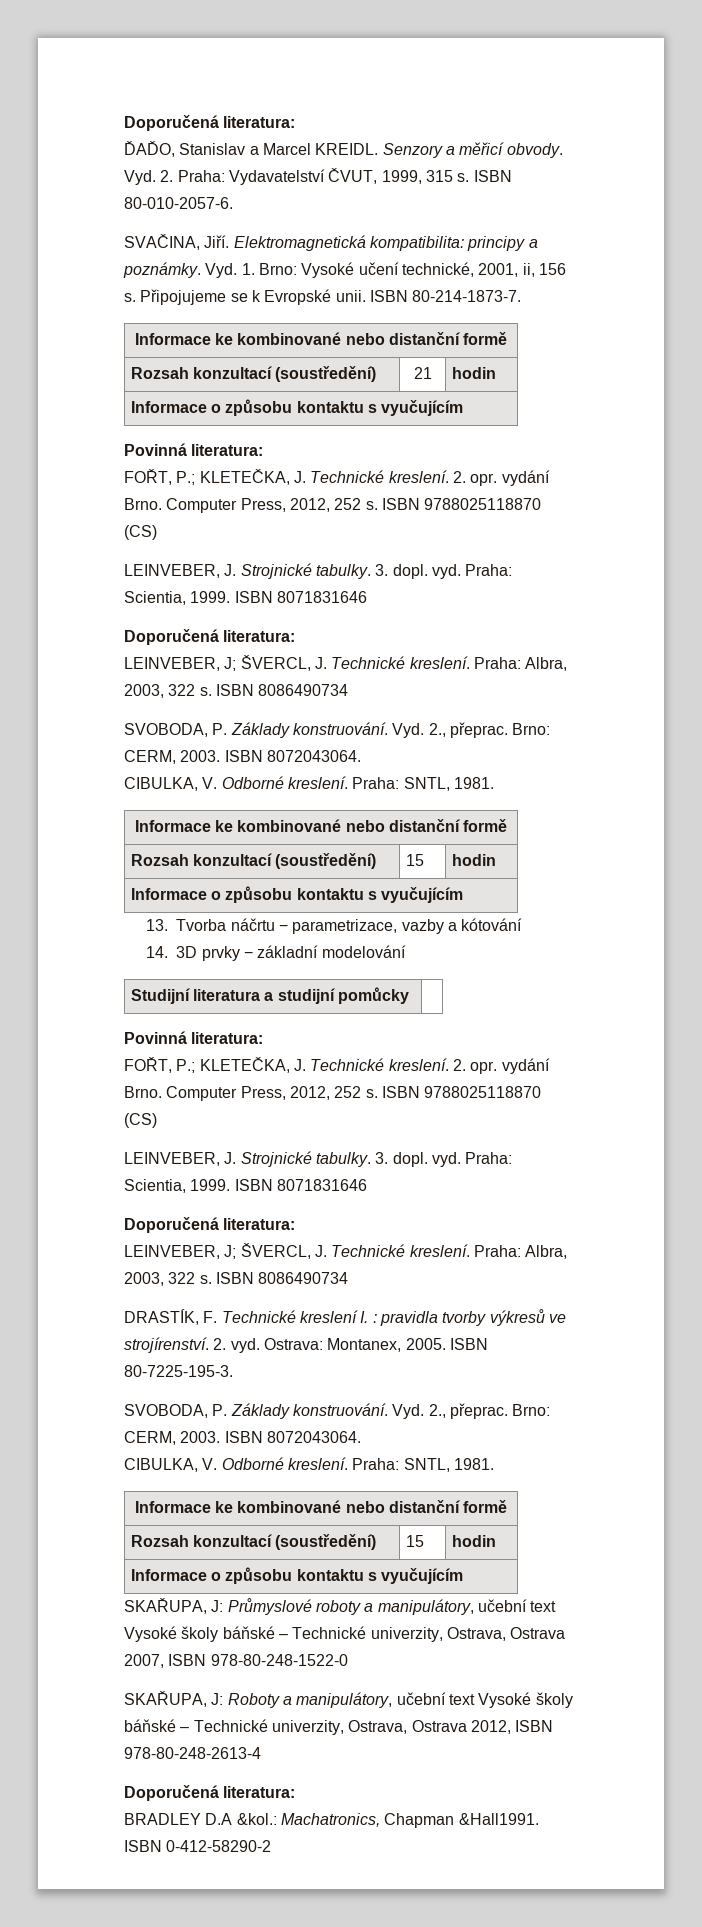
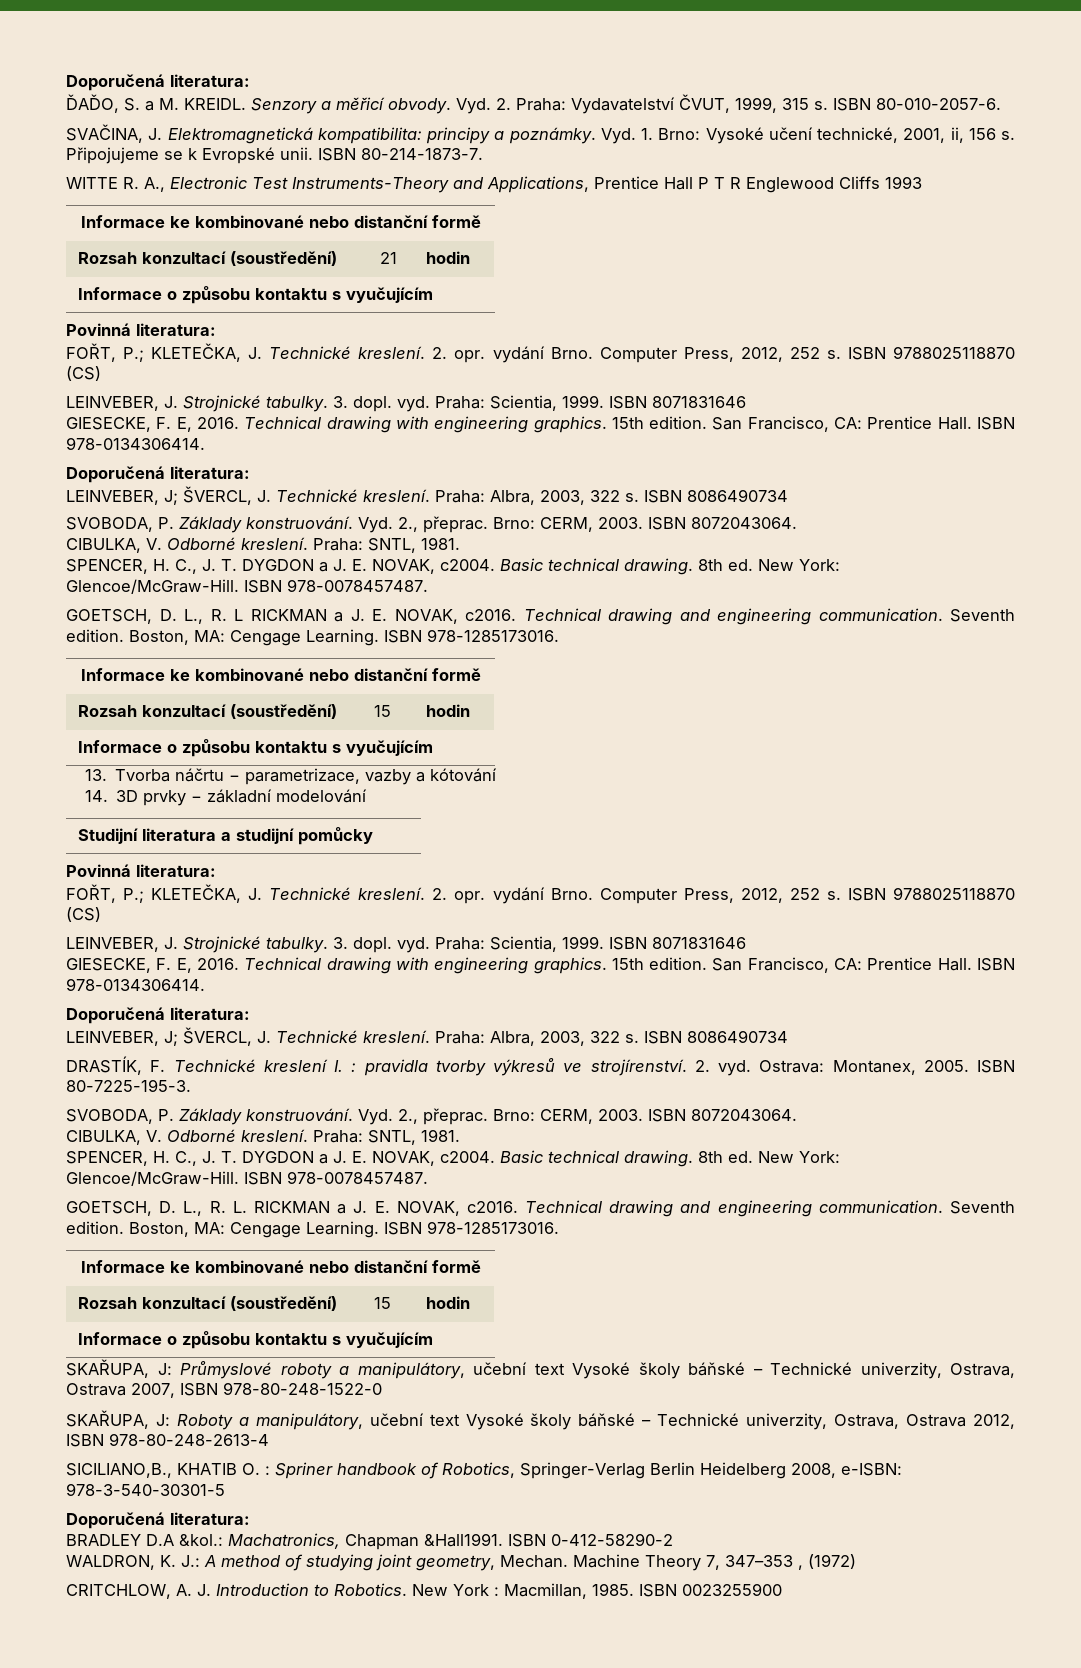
[179,143,311,155] Stanislav a Marcel -> [124,98,179,111] S. a M.
[204,235,230,248] Jiří. -> [148,128,163,140] J.
(522, 296) none -> [66,176,922,193] // WITTE R. A., Electronic Test Instruments-Theory and Applications, Prentice Hall P T R Englewood Cliffs 1993
(367, 597) none -> [66,416,1015,433] [66,437,205,450] // GIESECKE, F. E, 2016. Technical drawing with engineering graphics. 15th edition. San Francisco, CA: Prentice Hall. ISBN 978-0134306414.
(494, 783) none -> [66,558,840,575] [66,579,428,594] [66,608,1015,625] [66,629,559,646] // SPENCER, H. C., J. T. DYGDON a J. E. NOVAK, c2004. Basic technical drawing. 8th ed. New York: Glencoe/McGraw-Hill. ISBN 978-0078457487. // GOETSCH, D. L., R. L RICKMAN a J. E. NOVAK, c2016. Technical drawing and engineering communication. Seventh edition. Boston, MA: Cengage Learning. ISBN 978-1285173016.
(367, 1185) none -> [66,957,1015,974] [66,978,205,991] // GIESECKE, F. E, 2016. Technical drawing with engineering graphics. 15th edition. San Francisco, CA: Prentice Hall. ISBN 978-0134306414.
(494, 1464) none -> [66,1150,840,1167] [66,1171,428,1186] [66,1200,1015,1217] [66,1221,559,1238] // SPENCER, H. C., J. T. DYGDON a J. E. NOVAK, c2004. Basic technical drawing. 8th ed. New York: Glencoe/McGraw-Hill. ISBN 978-0078457487. // GOETSCH, D. L., R. L. RICKMAN a J. E. NOVAK, c2016. Technical drawing and engineering communication. Seventh edition. Boston, MA: Cengage Learning. ISBN 978-1285173016.
(261, 1753) none -> [66,1462,902,1479] [66,1483,225,1496] // SICILIANO,B., KHATIB O. : Spriner handbook of Robotics, Springer-Verlag Berlin Heidelberg 2008, e-ISBN: 978-3-540-30301-5
(272, 1846) none -> [66,1554,856,1571] [66,1583,782,1599] // WALDRON, K. J.: A method of studying joint geometry, Mechan. Machine Theory 7, 347–353 , (1972) // CRITCHLOW, A. J. Introduction to Robotics. New York : Macmillan, 1985. ISBN 0023255900

